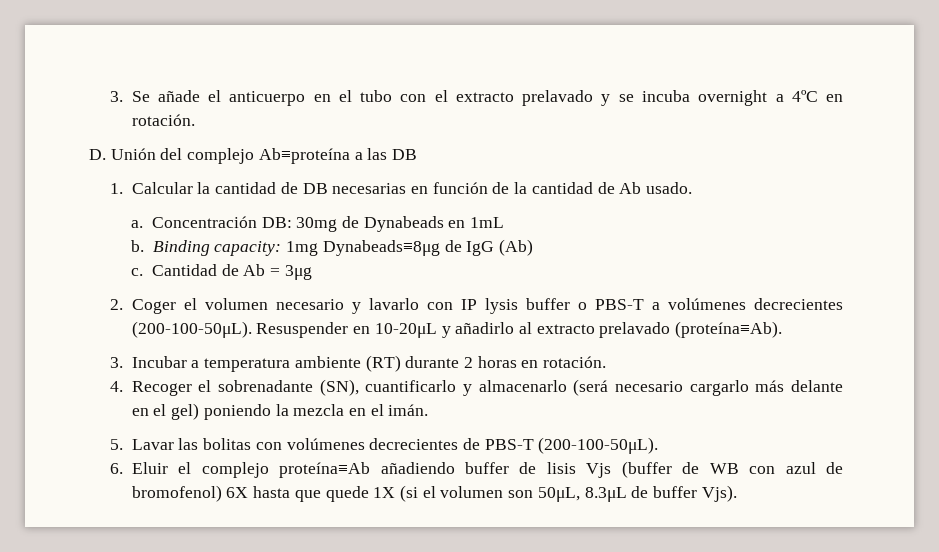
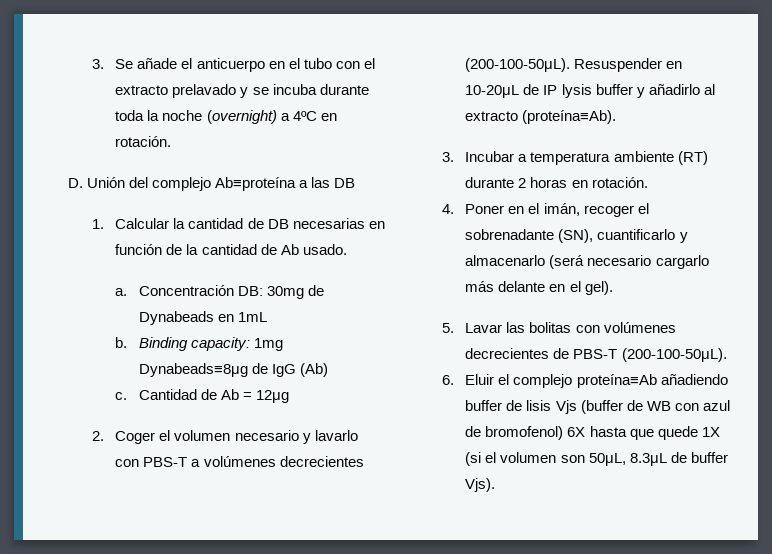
[698,90,768,106] overnight -> [319,84,369,95] [115,110,277,124] durante toda la noche (overnight)
[284,265,312,280] 3μg -> [256,390,290,403] 12μg
[460,298,587,314] IP lysis buffer o -> (140, 463) none
(437, 330) none -> [523,84,633,98] de IP lysis buffer
[599,322,671,338] prelavado -> (519, 116) none
[131,381,192,396] Recoger -> [465,203,634,217] Poner en el imán, recoger
[171,403,429,420] gel) poniendo la mezcla en el imán. -> [584,281,613,295] gel).

